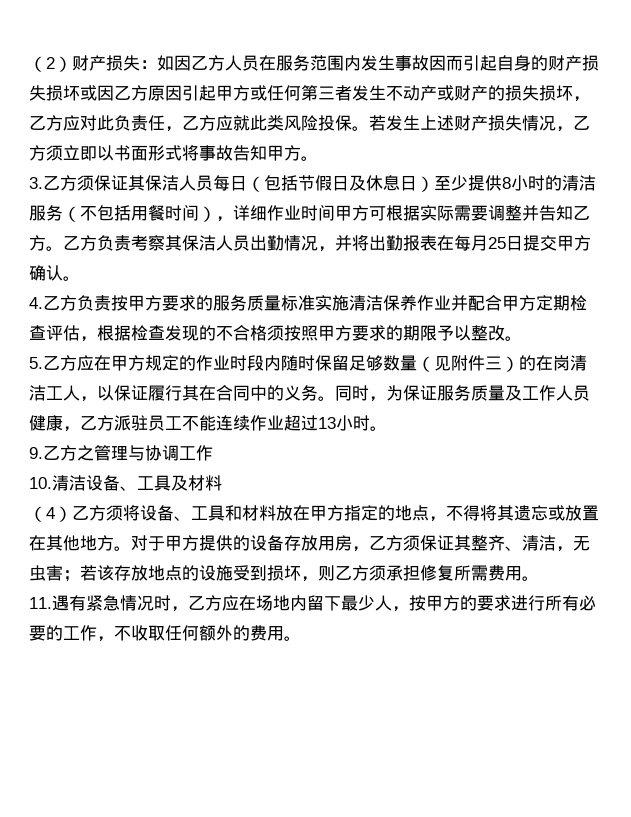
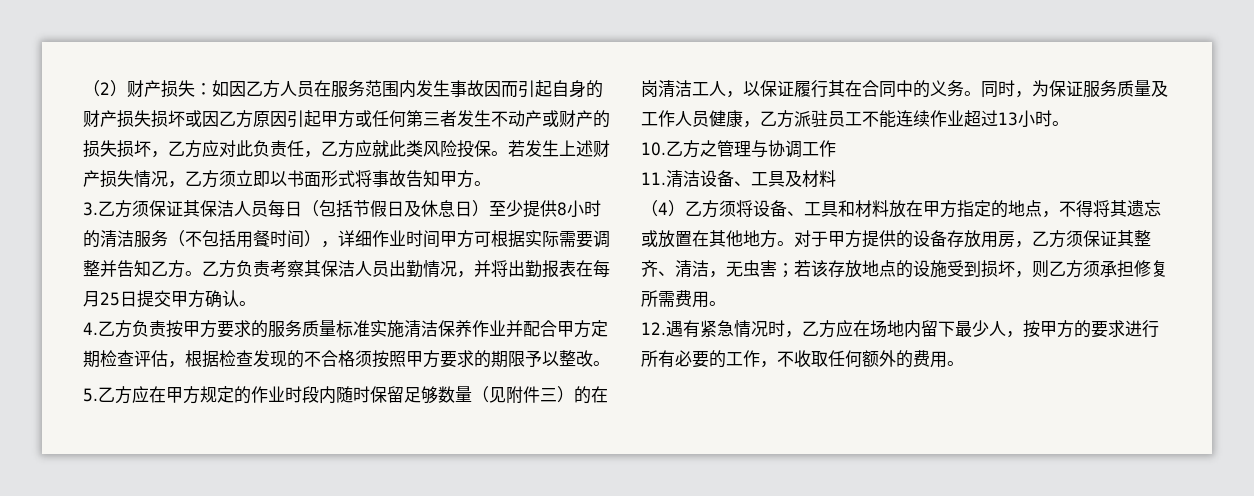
[29,447,43,459] 9. -> [641,142,666,156] 10.
[29,477,52,489] 10. -> [641,172,666,185] 11.
[29,597,52,609] 11. -> [641,322,666,335] 12.

